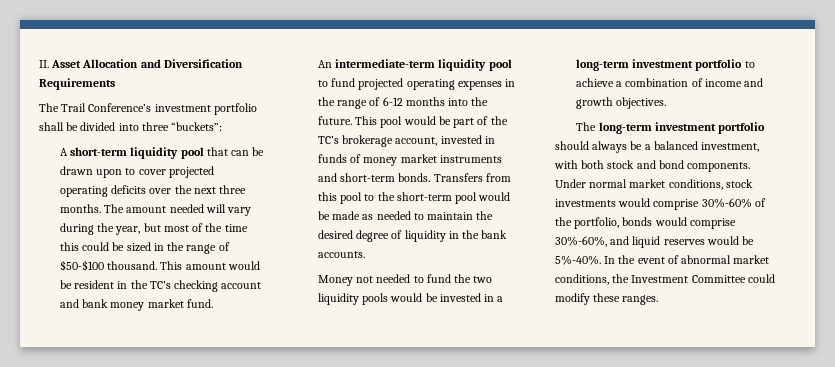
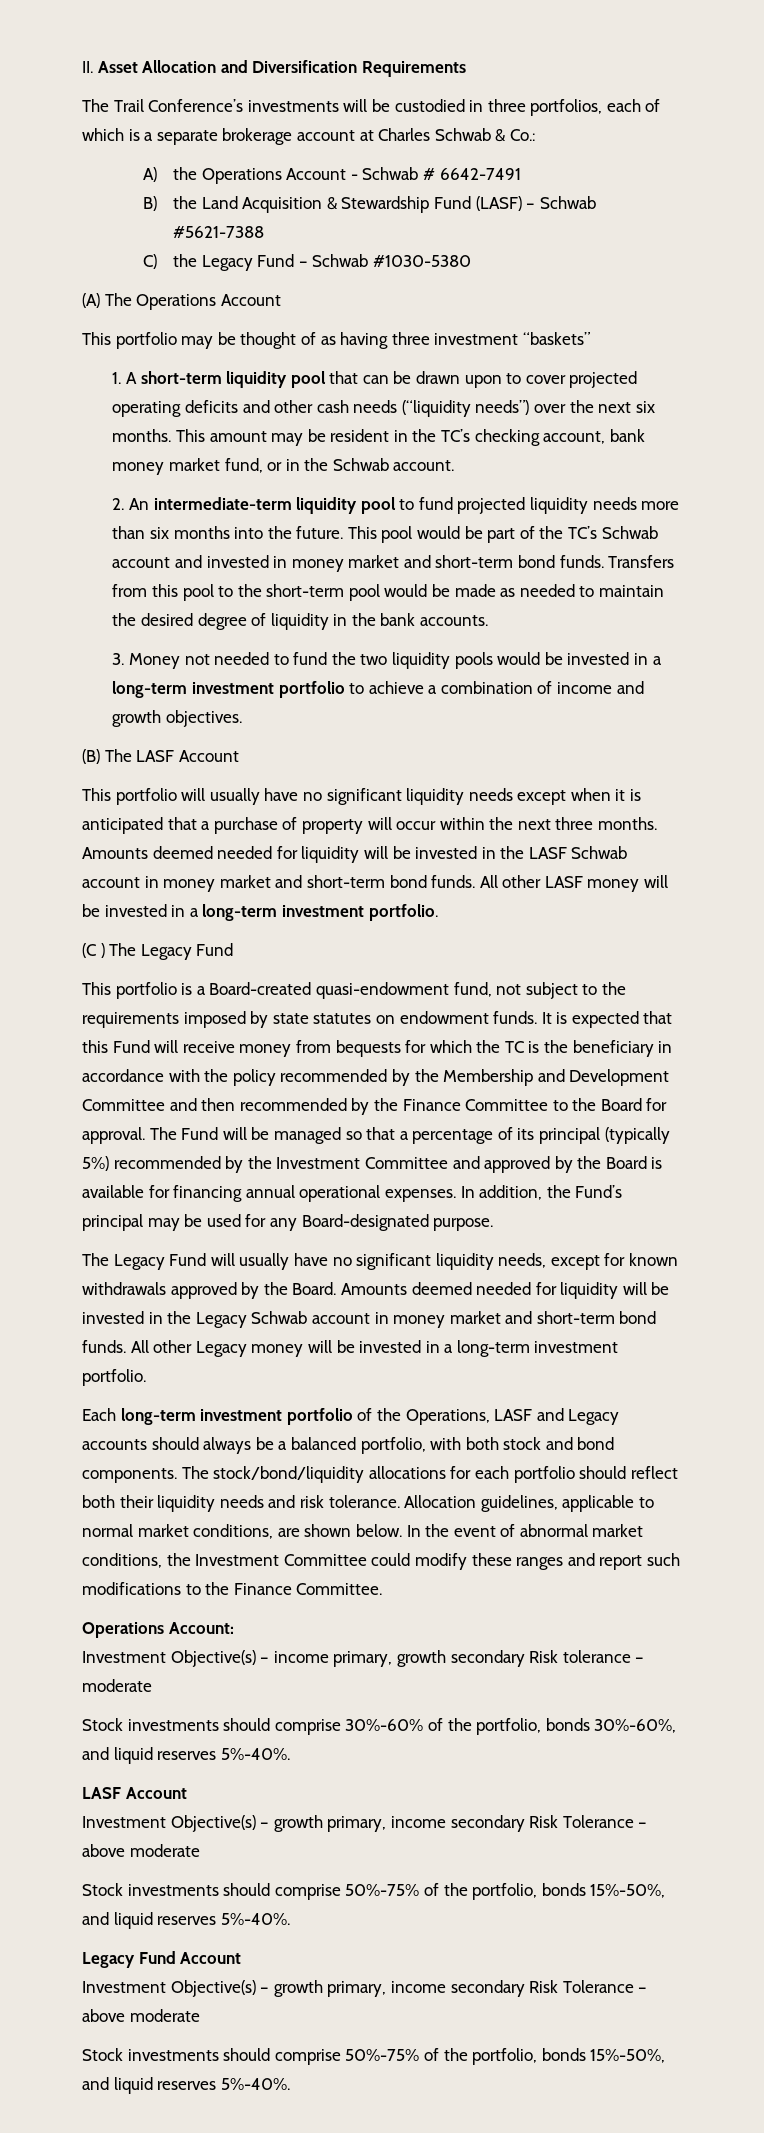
[154,103,257,115] [39,122,223,131] investment portfolio shall be divided into three “buckets”: // -> [247,99,661,116] [82,128,535,145] [142,167,521,184] [142,196,596,213] [173,226,265,238] [142,254,471,271] [82,293,281,310] [82,332,590,349] [112,372,122,384] investments will be custodied in three portfolios, each of which is a separate brokerage account at Charles Schwab & Co.: // A) the Operations Account - Schwab # 6642-7491 // B) the Land Acquisition & Stewardship Fund (LASF) – Schwab #5621-7388 // C) the Legacy Fund – Schwab #1030-5380 // (A) The Operations Account // This portfolio may be thought of as having three investment “baskets” // 1.
[149,185,247,194] [59,204,252,216] [59,223,248,235] [59,242,230,254] [59,260,158,271] over the next three months. The amount needed will vary during the year, but most of the time this could be sized in the range of $50-$100 thousand. -> [242,400,655,417] [112,429,172,442] and other cash needs (“liquidity needs”) over the next six months.
[227,261,260,270] would -> [271,433,304,446] may
[221,282,262,289] [59,299,79,308] account and -> [543,431,606,444] account,
[186,299,213,308] fund. // -> [224,458,455,473] [112,498,125,510] fund, or in the Schwab account. // 2.
[406,79,516,90] [317,97,403,109] operating expenses in the range of 6-12 -> [530,497,680,514] [112,526,169,539] liquidity needs more than six
[342,135,495,147] [317,154,502,166] [317,173,431,182] brokerage account, invested in funds of money market instruments and short-term bonds. -> [601,526,658,539] [112,555,604,572] Schwab account and invested in money market and short-term bond funds.
(365, 254) none -> [112,653,125,665] 3.
[576,122,766,134] The long-term investment portfolio -> [82,749,239,764] [82,788,642,805] [82,817,658,834] [82,846,628,863] [82,875,669,892] [82,904,438,921] [82,943,234,960] [82,982,626,999] [82,1011,673,1028] [82,1040,673,1057] [82,1069,670,1086] [82,1098,668,1115] [82,1127,670,1144] [82,1156,663,1173] [82,1185,623,1202] [82,1214,494,1231] [82,1253,679,1270] [82,1282,670,1299] [82,1311,657,1328] [82,1340,619,1357] [82,1369,146,1386] [82,1408,620,1425] [82,1439,147,1450] (B) The LASF Account // This portfolio will usually have no significant liquidity needs except when it is anticipated that a purchase of property will occur within the next three months. Amounts deemed needed for liquidity will be invested in the LASF Schwab account in money market and short-term bond funds. All other LASF money will be invested in a long-term investment portfolio. // (C ) The Legacy Fund // This portfolio is a Board-created quasi-endowment fund, not subject to the requirements imposed by state statutes on endowment funds. It is expected that this Fund will receive money from bequests for which the TC is the beneficiary in accordance with the policy recommended by the Membership and Development Committee and then recommended by the Finance Committee to the Board for approval. The Fund will be managed so that a percentage of its principal (typically 5%) recommended by the Investment Committee and approved by the Board is available for financing annual operational expenses. In addition, the Fund’s principal may be used for any Board-designated purpose. // The Legacy Fund will usually have no significant liquidity needs, except for known withdrawals approved by the Board. Amounts deemed needed for liquidity will be invested in the Legacy Schwab account in money market and short-term bond funds. All other Legacy money will be invested in a long-term investment portfolio. // Each long-term investment portfolio of the Operations, LASF and Legacy accounts
[701,142,760,152] investment, -> [360,1437,426,1454] portfolio,
[555,179,753,190] [555,198,766,210] [555,217,736,229] [555,236,755,248] [555,255,601,265] Under normal market conditions, stock investments would comprise 30%-60% of the portfolio, bonds would comprise 30%-60%, and liquid reserves would be 5%-40%. -> [181,1466,678,1483] [82,1495,654,1512] [82,1524,402,1539] The stock/bond/liquidity allocations for each portfolio should reflect both their liquidity needs and risk tolerance. Allocation guidelines, applicable to normal market conditions, are shown below.
[622,295,659,305] ranges. -> [516,1553,680,1570] [82,1582,383,1595] [82,1622,234,1638] [82,1650,645,1667] [82,1679,152,1692] [82,1718,677,1735] [82,1747,290,1764] [82,1787,187,1799] [82,1815,648,1832] [82,1844,200,1857] [82,1883,666,1900] [82,1912,290,1929] [82,1951,242,1968] [82,1980,648,1997] [82,2009,200,2022] [82,2048,666,2065] [82,2077,290,2094] ranges and report such modifications to the Finance Committee. // Operations Account: // Investment Objective(s) – income primary, growth secondary Risk tolerance – moderate // Stock investments should comprise 30%-60% of the portfolio, bonds 30%-60%, and liquid reserves 5%-40%. // LASF Account // Investment Objective(s) – growth primary, income secondary Risk Tolerance – above moderate // Stock investments should comprise 50%-75% of the portfolio, bonds 15%-50%, and liquid reserves 5%-40%. // Legacy Fund Account // Investment Objective(s) – growth primary, income secondary Risk Tolerance – above moderate // Stock investments should comprise 50%-75% of the portfolio, bonds 15%-50%, and liquid reserves 5%-40%.

